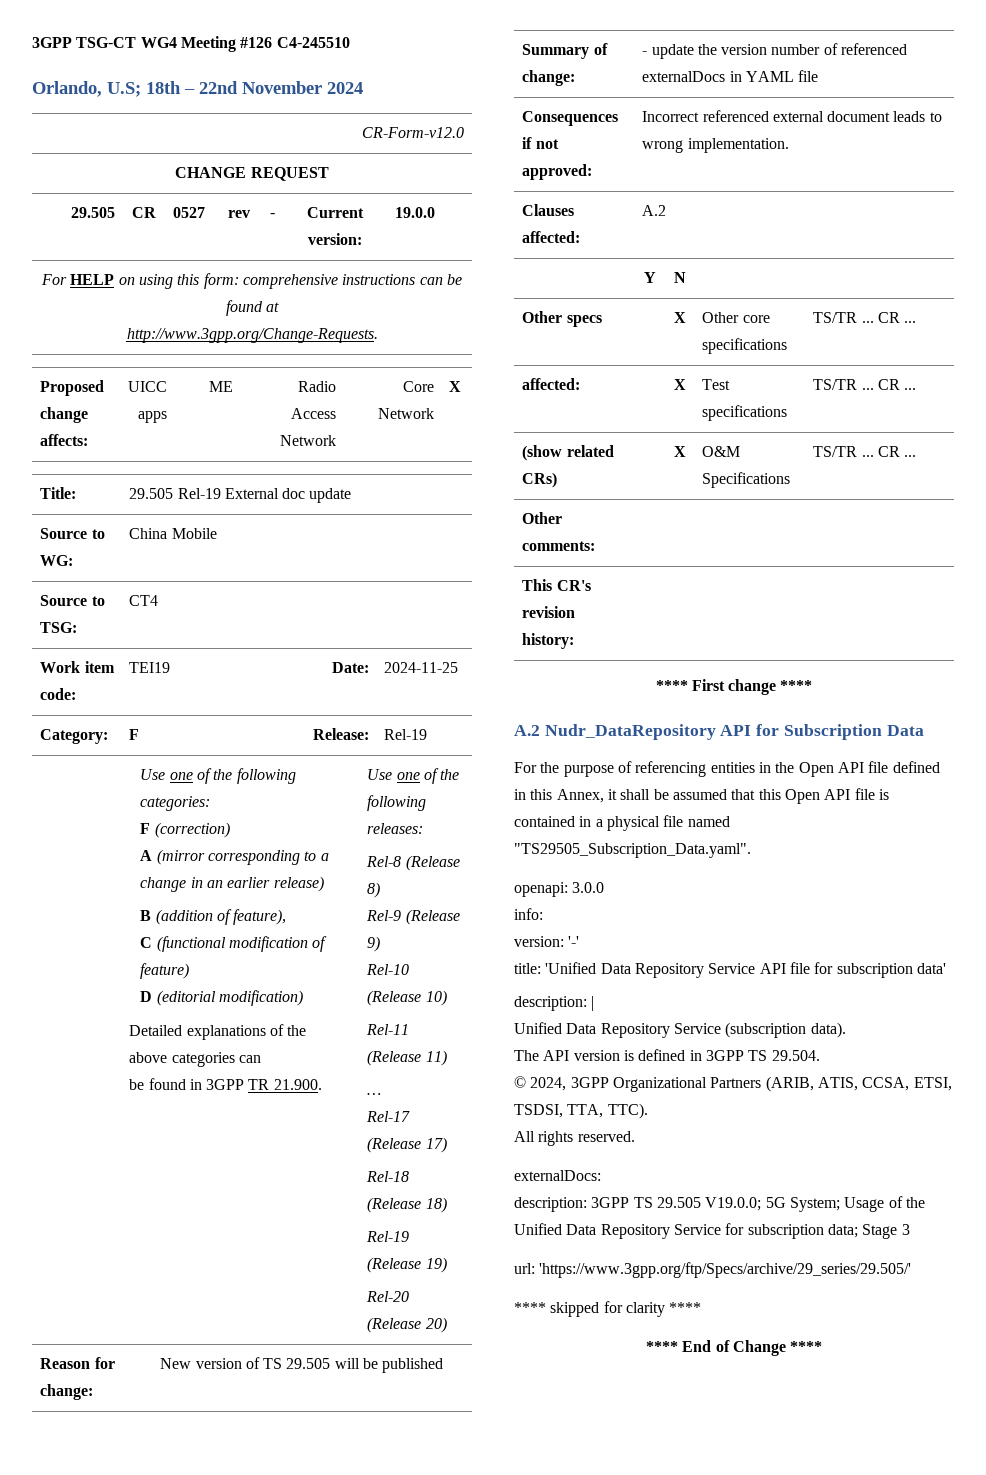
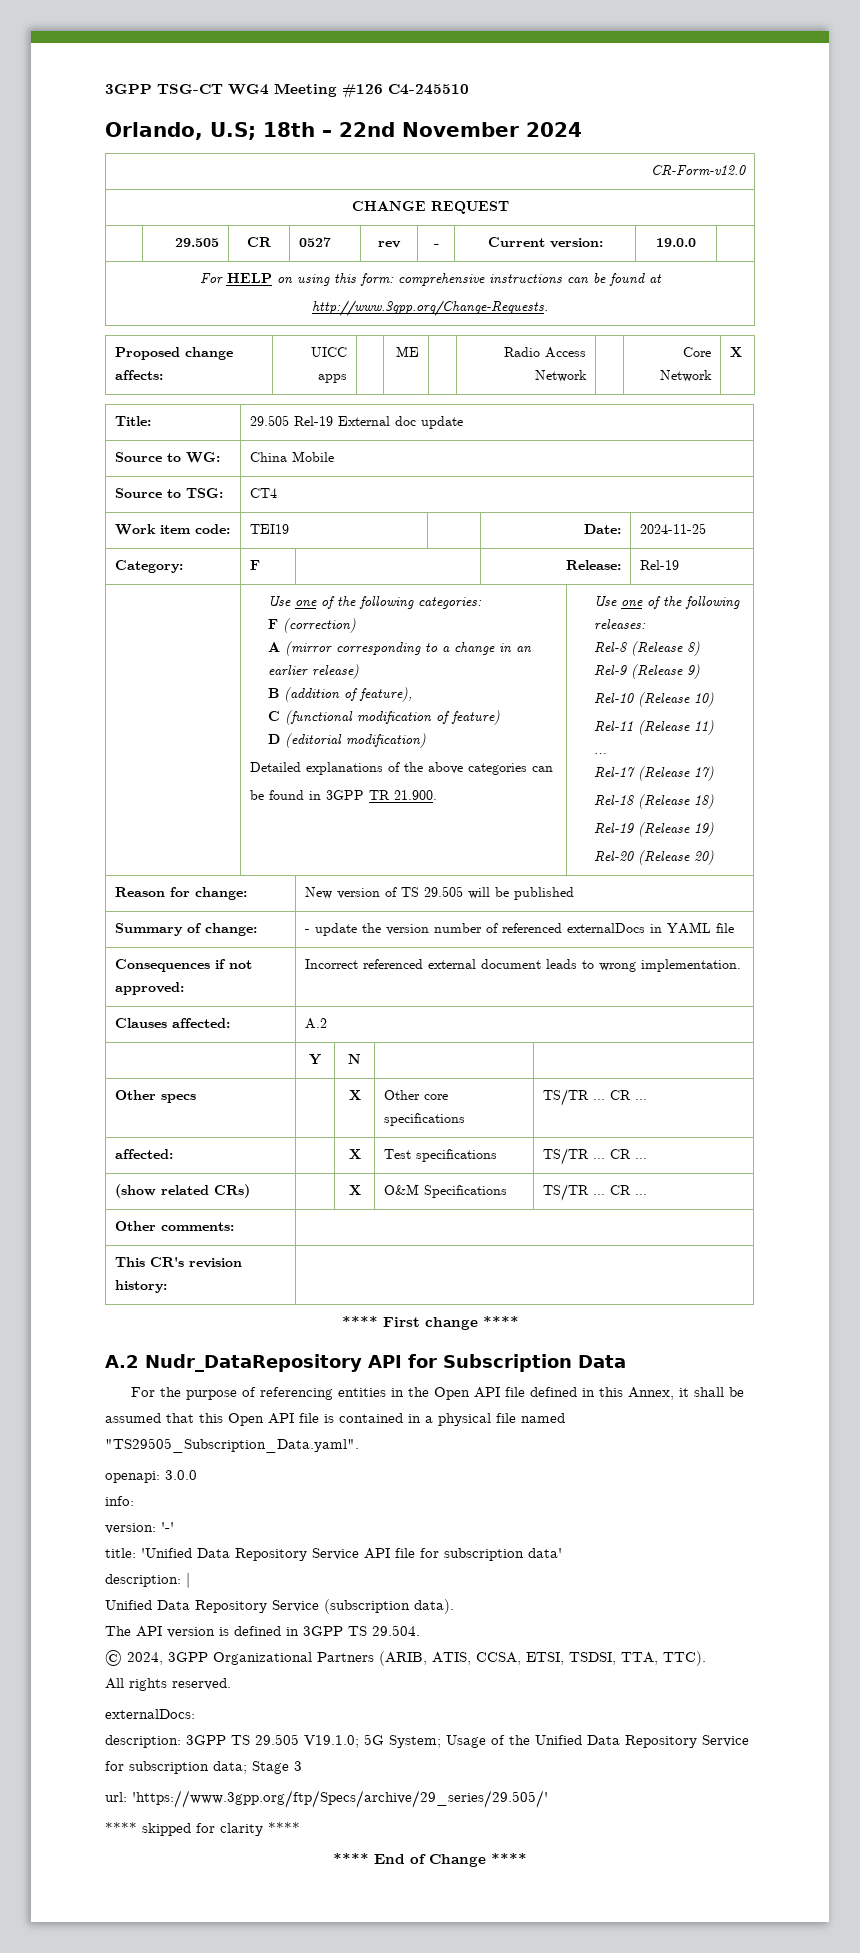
[705,1197,762,1211] V19.0.0; -> [304,1735,359,1748] V19.1.0;

